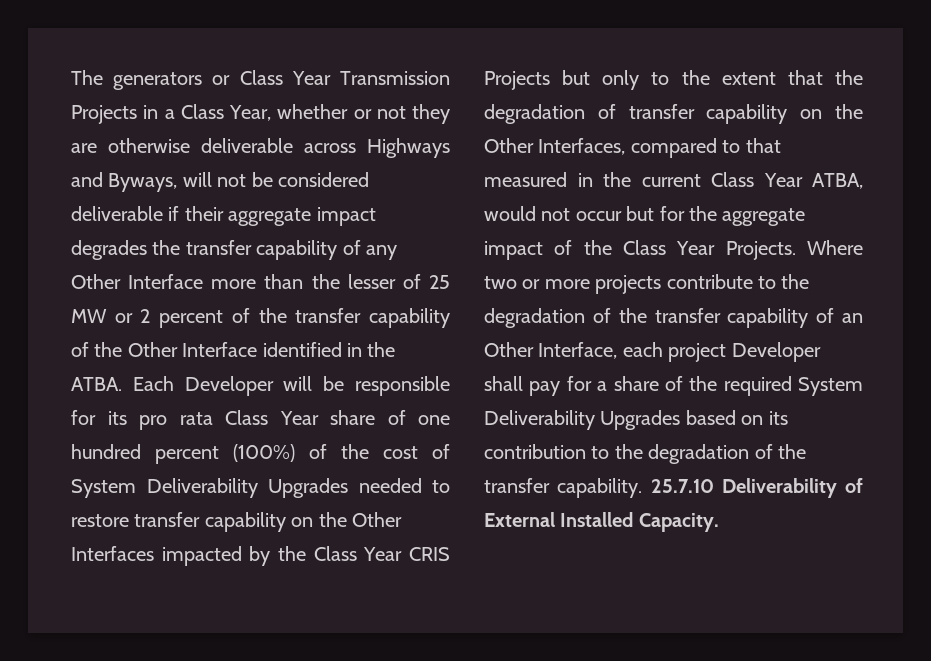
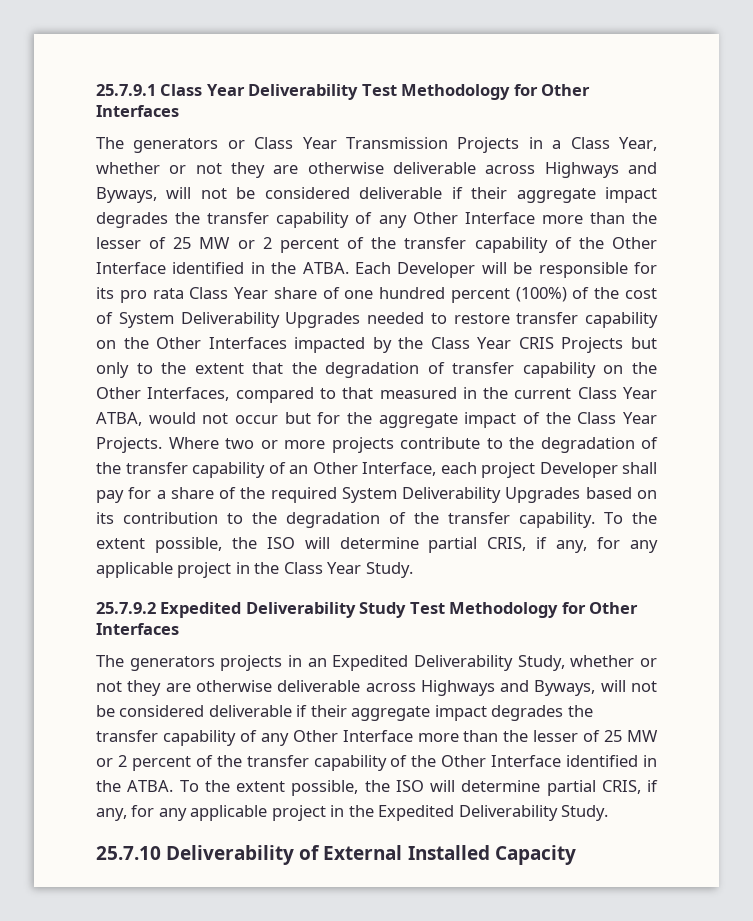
(71, 77) none -> [96,84,591,100] [96,105,179,117] 25.7.9.1 Class Year Deliverability Test Methodology for Other Interfaces //
(643, 488) none -> [604,512,657,524] [96,537,659,553] [96,562,413,578] [96,602,639,618] [96,623,179,635] [96,655,657,671] [96,680,657,696] [96,705,593,721] [96,730,658,746] [96,755,657,771] [96,780,658,796] [96,805,609,821] To the extent possible, the ISO will determine partial CRIS, if any, for any applicable project in the Class Year Study. // 25.7.9.2 Expedited Deliverability Study Test Methodology for Other Interfaces // The generators projects in an Expedited Deliverability Study, whether or not they are otherwise deliverable across Highways and Byways, will not be considered deliverable if their aggregate impact degrades the transfer capability of any Other Interface more than the lesser of 25 MW or 2 percent of the transfer capability of the Other Interface identified in the ATBA. To the extent possible, the ISO will determine partial CRIS, if any, for any applicable project in the Expedited Deliverability Study. //
[638,513,719,532] Capacity. -> [494,845,576,865] Capacity

